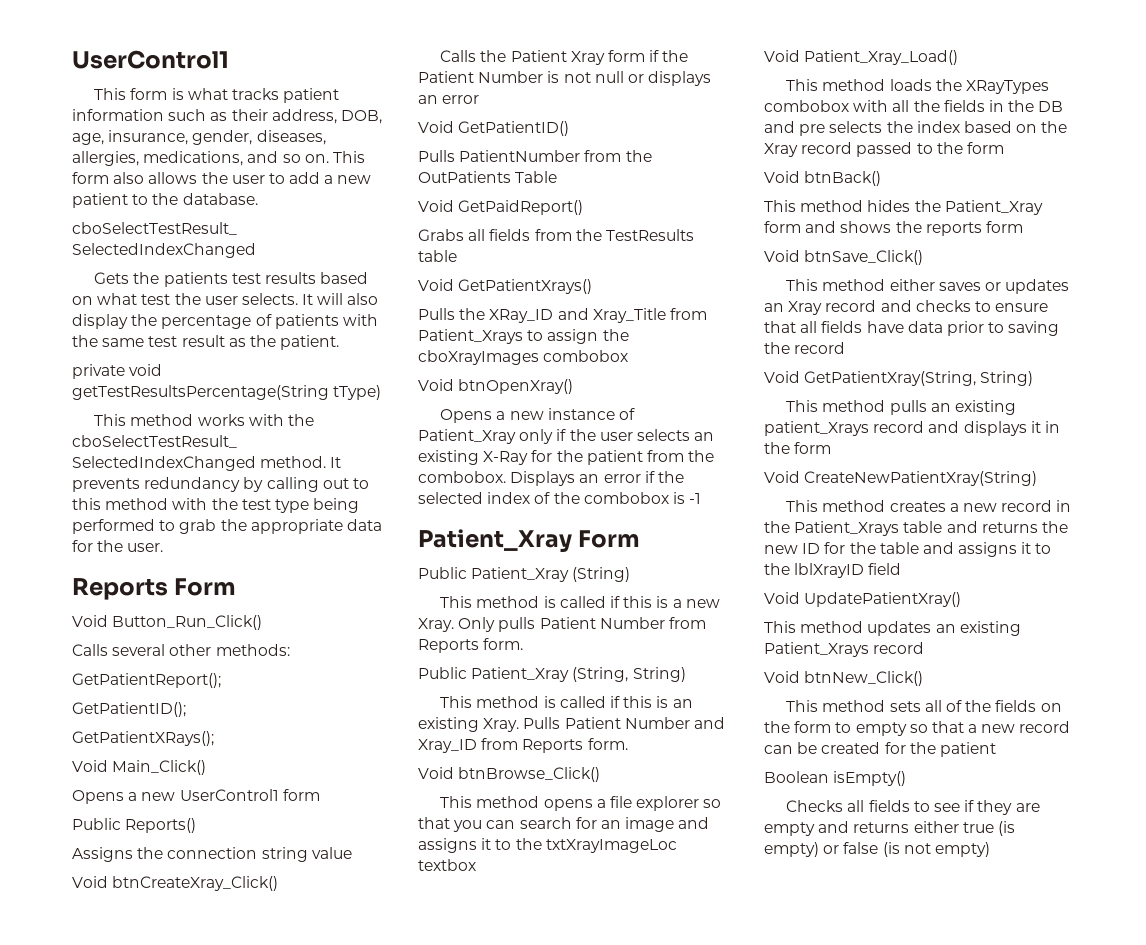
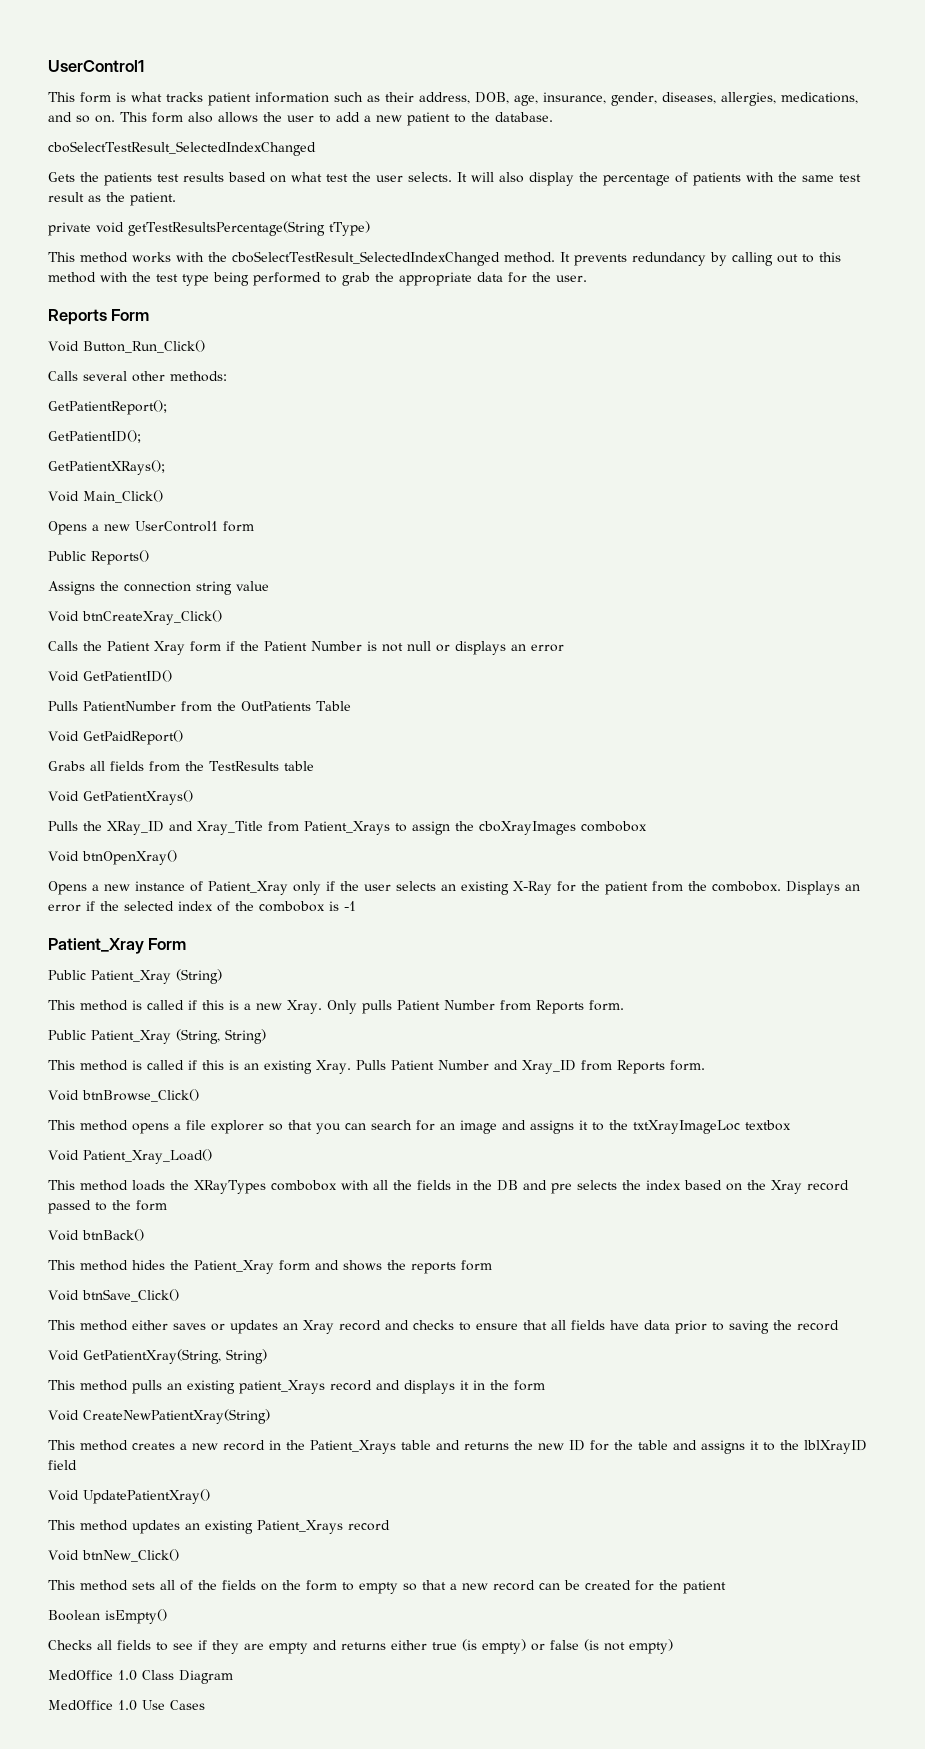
(990, 849) none -> [48,1670,233,1684] [48,1700,205,1711] // MedOffice 1.0 Class Diagram // MedOffice 1.0 Use Cases

